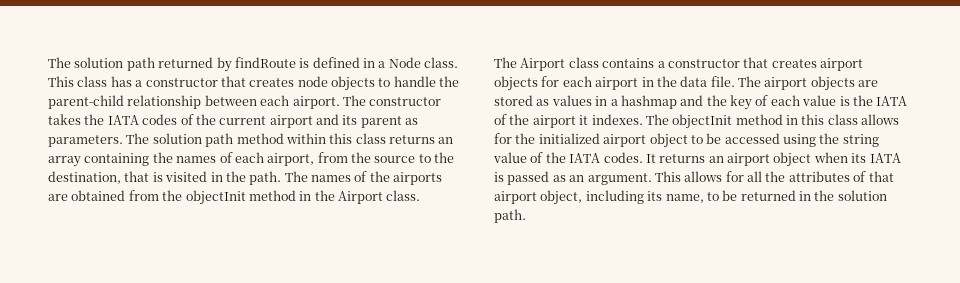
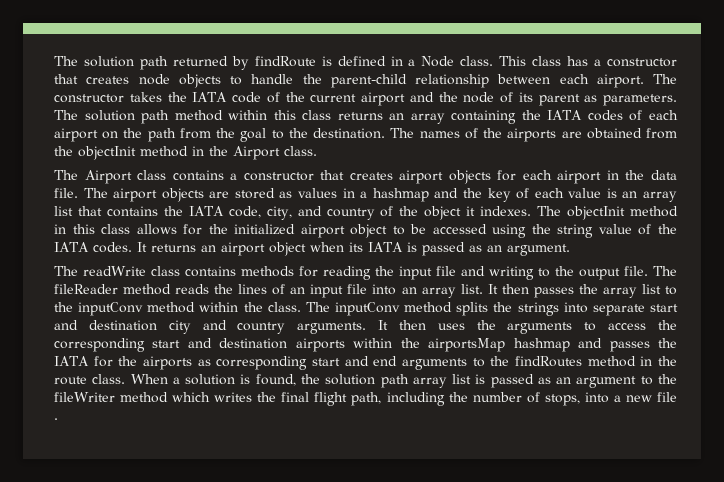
[142,114,178,125] codes -> [232,92,261,103] code
(339, 119) none -> [438,92,513,103] the node of
[176,152,455,166] [48,171,282,185] names of each airport, from the source to the destination, that is visited in the path. -> [547,110,678,121] [54,128,386,142] IATA codes of each airport on the path from the goal to the destination.
[852,95,908,106] [494,114,576,128] the IATA of the airport -> [622,191,677,202] [54,206,462,220] an array list that contains the IATA code, city, and country of the object
[654,171,894,182] [494,190,887,205] [494,209,526,223] This allows for all the attributes of that airport object, including its name, to be returned in the solution path. -> [54,266,677,280] [54,284,677,298] [54,302,678,316] [54,320,677,334] [54,338,678,352] [54,356,677,370] [54,374,677,388] [54,392,677,406] [54,418,58,420] // The readWrite class contains methods for reading the input file and writing to the output file. The fileReader method reads the lines of an input file into an array list. It then passes the array list to the inputConv method within the class. The inputConv method splits the strings into separate start and destination city and country arguments. It then uses the arguments to access the corresponding start and destination airports within the airportsMap hashmap and passes the IATA for the airports as corresponding start and end arguments to the findRoutes method in the route class. When a solution is found, the solution path array list is passed as an argument to the fileWriter method which writes the final flight path, including the number of stops, into a new file .

